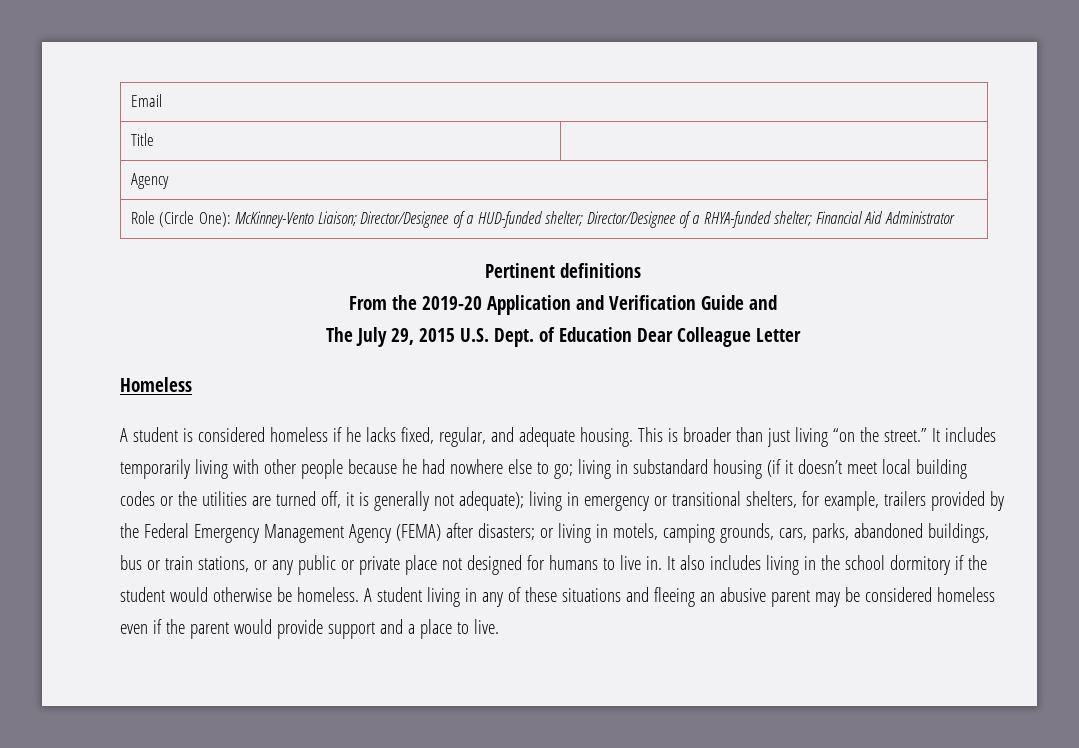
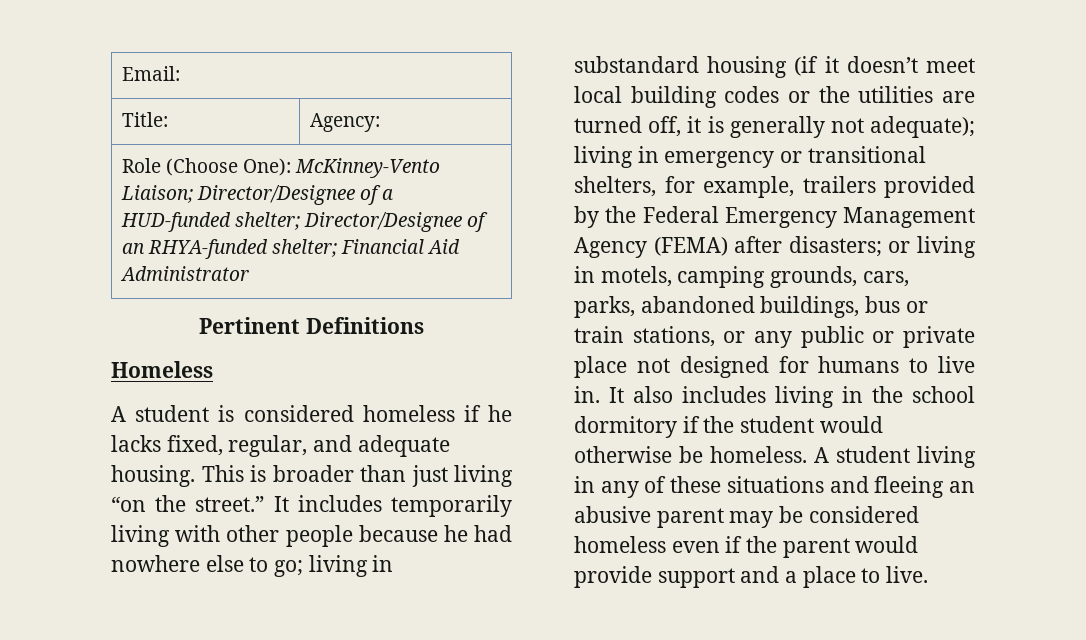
[131,94,163,107] [131,133,155,146] [131,173,170,189] Email // Title | // Agency -> [121,66,180,81] [121,112,168,127] [309,113,380,132] Email: // Title: | Agency:
[159,211,195,227] (Circle -> [165,158,238,176] (Choose
[692,215,701,224] a -> [121,243,145,254] an
[559,263,641,278] [349,295,777,315] [326,327,801,347] definitions // From the 2019-20 Application and Verification Guide and // The July 29, 2015 U.S. Dept. of Education Dear Colleague Letter -> [305,317,424,334] Definitions

